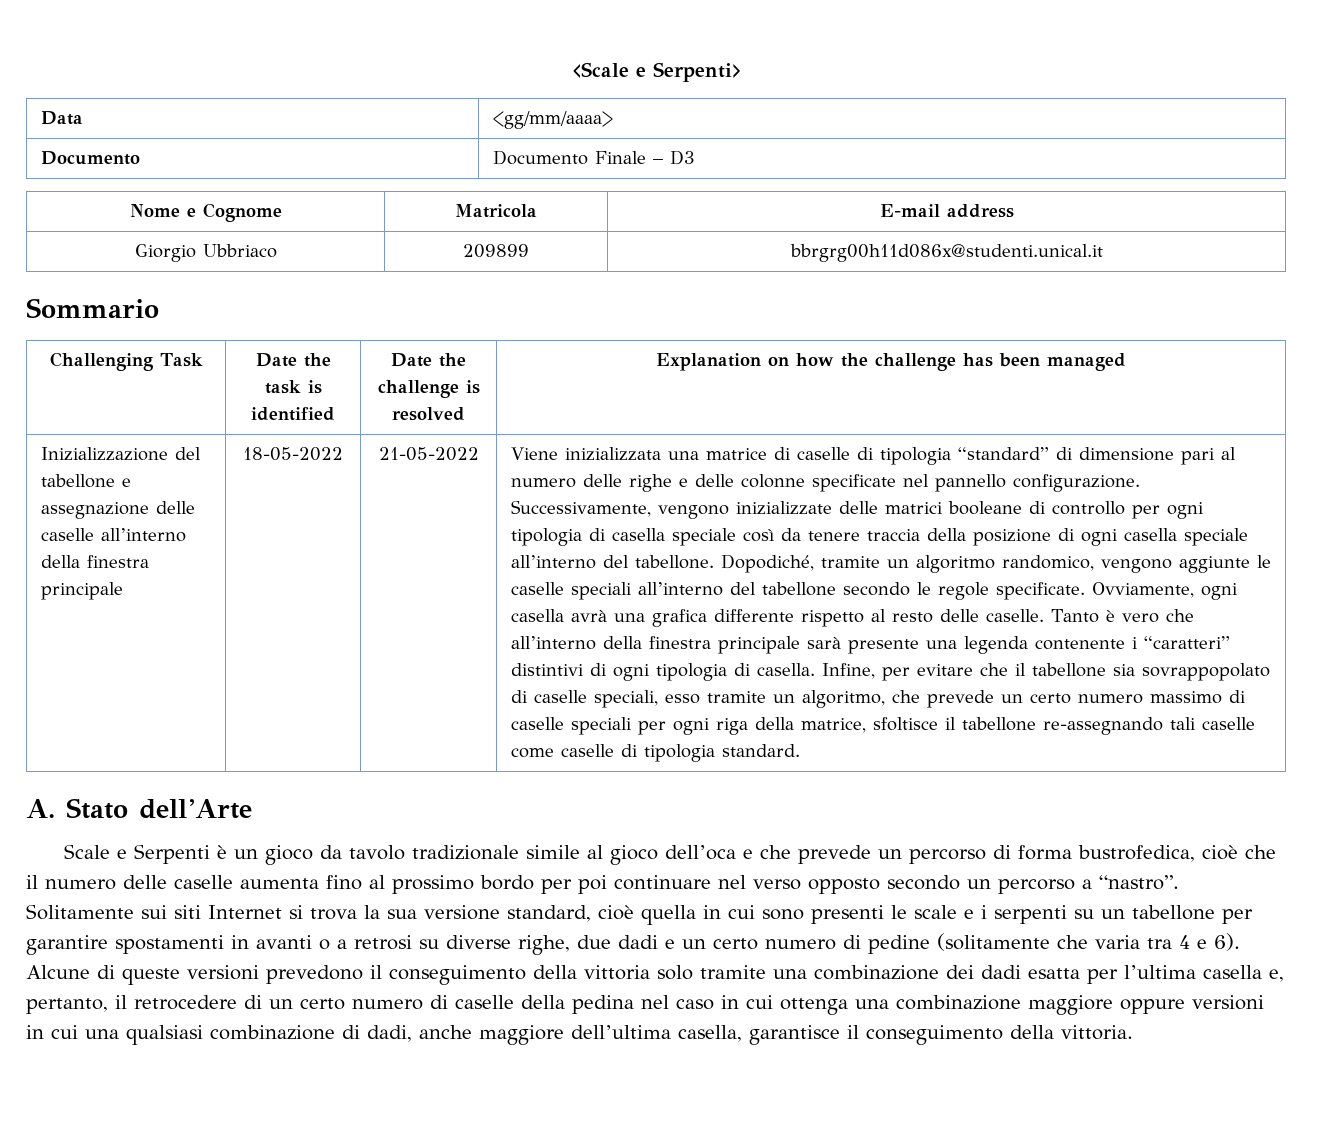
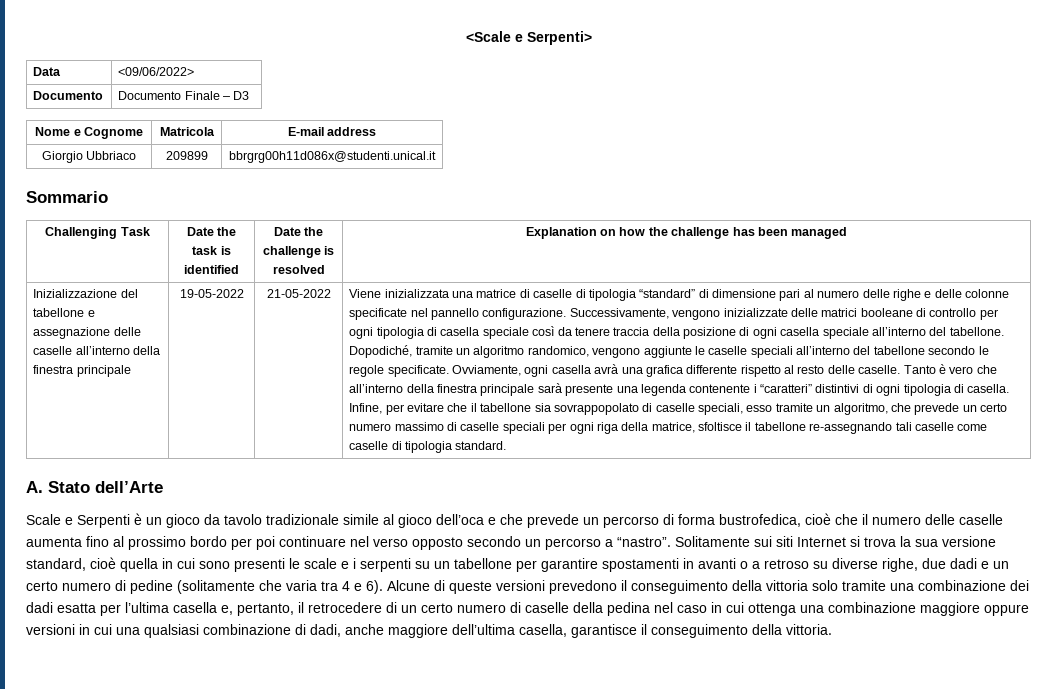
[492,111,613,129] <gg/mm/aaaa> -> [118,67,195,76] <09/06/2022>
[243,447,343,461] 18-05-2022 -> [179,289,244,298] 19-05-2022
[354,935,412,950] retrosi -> [764,559,809,569] retroso

